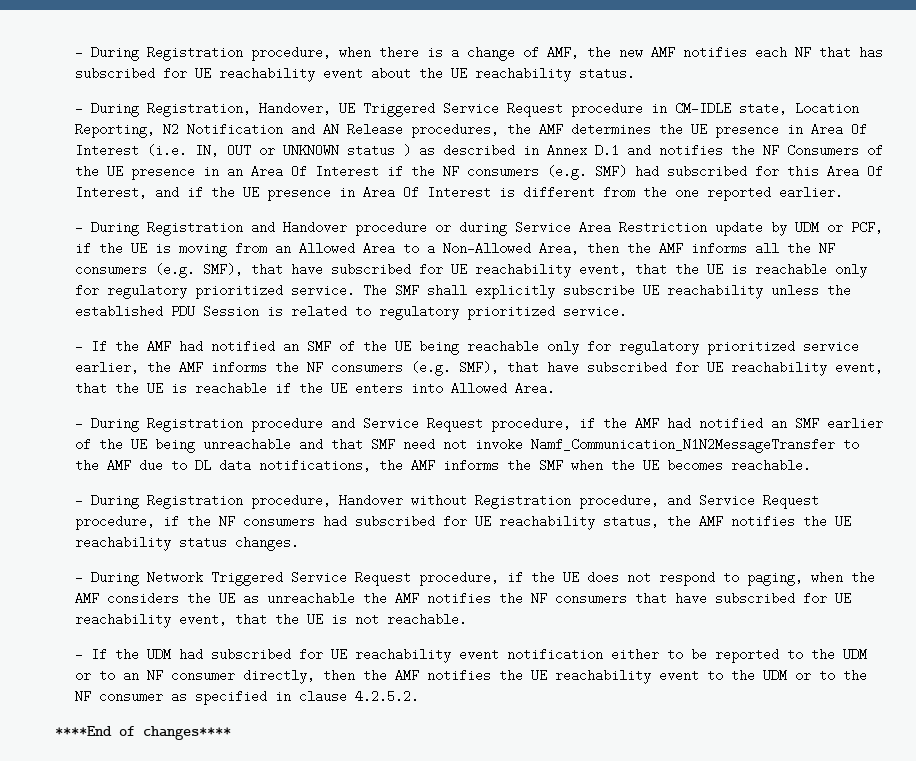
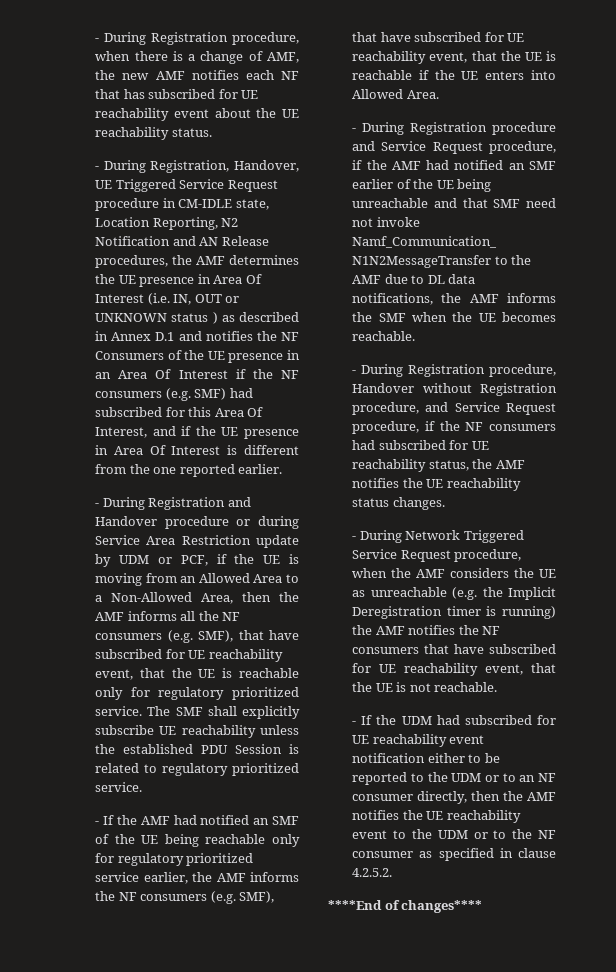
[506,571,803,586] if the UE does not respond to paging, -> (522, 555) none
(355, 598) none -> [452,587,556,600] [352,606,556,619] (e.g. the Implicit Deregistration timer is running)

